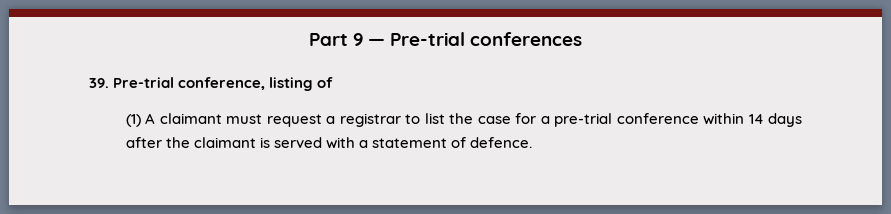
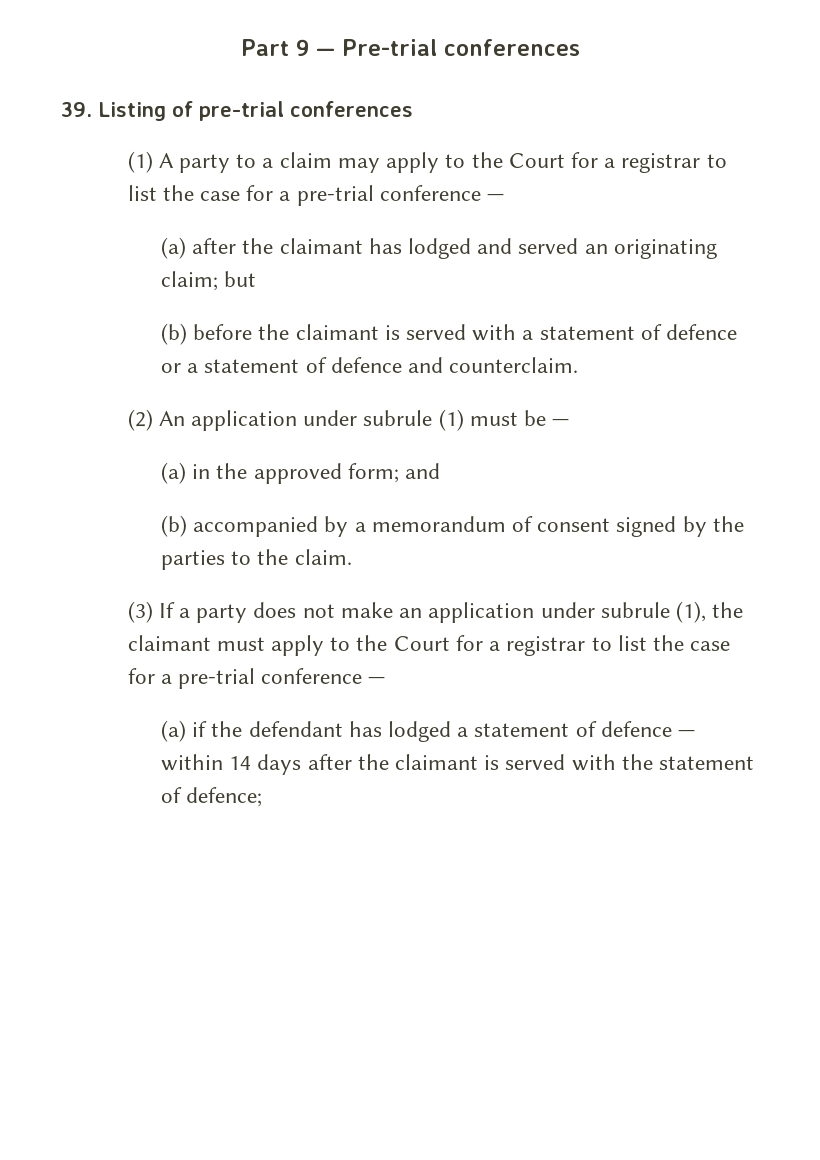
[113,77,334,91] Pre-trial conference, listing of -> [98,101,413,121] Listing of pre-trial conferences
[159,113,322,127] claimant must request -> [179,152,598,173] party to a claim may apply to the Court for
(699, 118) none -> [487,194,505,201] [160,237,717,259] [160,271,257,291] [160,323,738,345] [160,357,579,373] [127,409,570,431] [160,462,440,484] [160,515,744,537] [160,549,352,570] [127,601,744,623] [127,635,731,656] [127,668,386,689] [160,720,696,742] — // (a) after the claimant has lodged and served an originating claim; but // (b) before the claimant is served with a statement of defence or a statement of defence and counterclaim. // (2) An application under subrule (1) must be — // (a) in the approved form; and // (b) accompanied by a memorandum of consent signed by the parties to the claim. // (3) If a party does not make an application under subrule (1), the claimant must apply to the Court for a registrar to list the case for a pre-trial conference — // (a) if the defendant has lodged a statement of defence —
[359,137,533,148] a statement of defence. -> [621,754,755,770] [160,787,263,807] the statement of defence;

